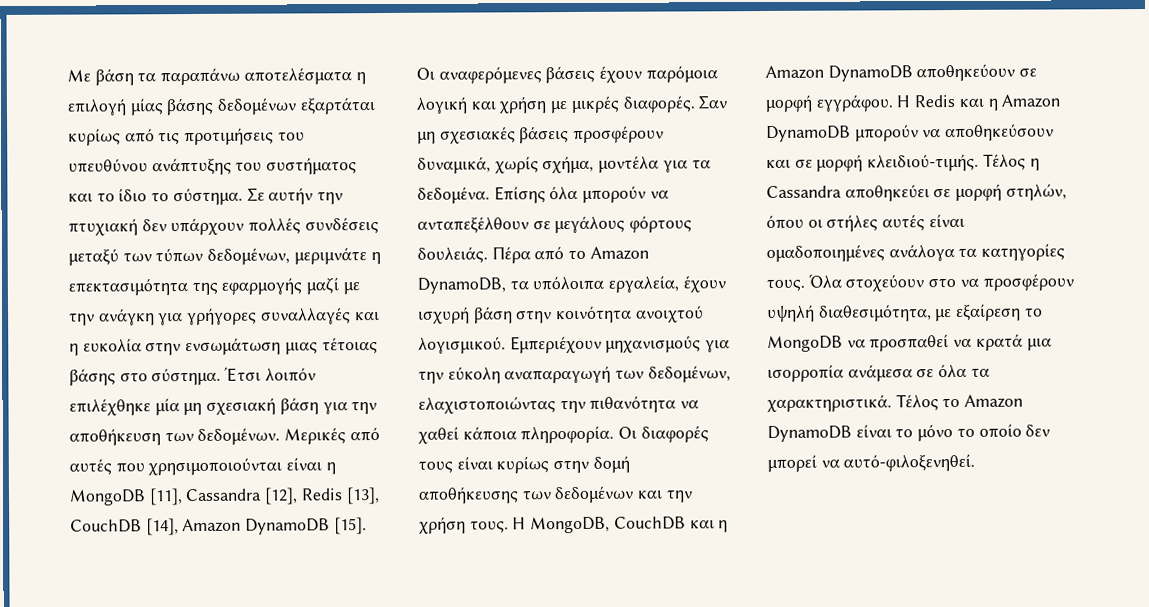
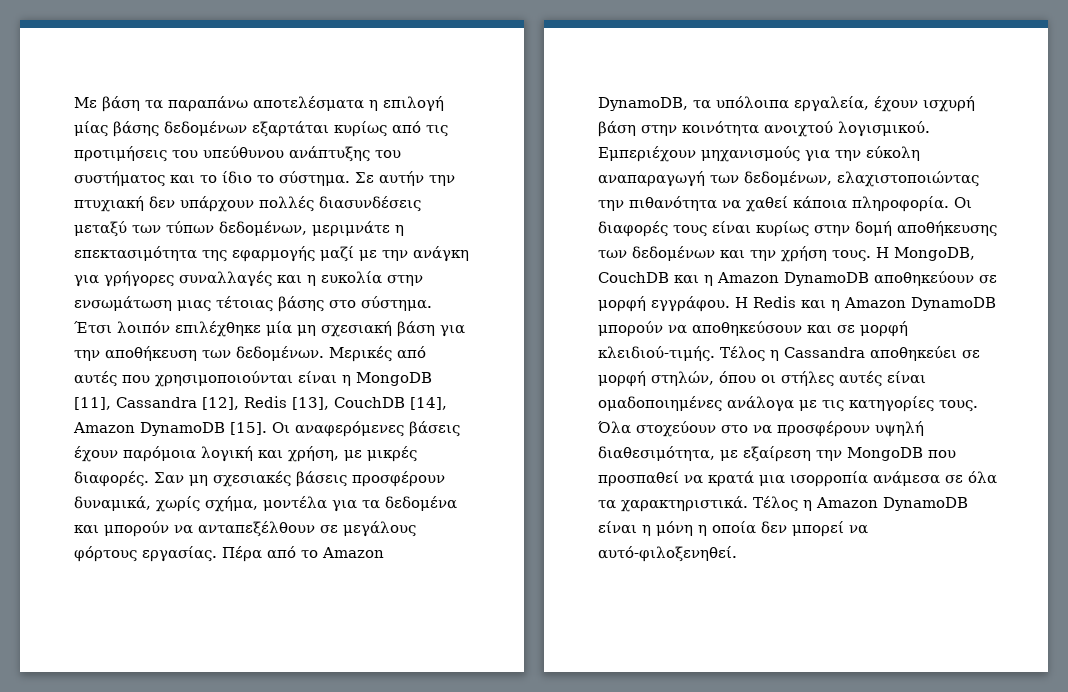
[68,158,148,173] υπευθύνου -> [203,146,284,159] υπεύθυνου
[304,217,379,235] συνδέσεις -> [319,196,421,212] διασυνδέσεις
[499,96,548,114] χρήση -> [288,446,339,462] χρήση,
[417,185,579,204] δεδομένα. Επίσης όλα -> [385,496,457,511] [74,525,99,534] δεδομένα και
[417,246,488,264] δουλειάς. -> [142,546,217,562] εργασίας.
[958,247,978,257] τα -> [799,400,844,412] με τις
[1024,307,1043,317] [767,335,866,352] το MongoDB να -> [816,447,956,461] την MongoDB που
[942,397,961,408] το -> [803,500,812,511] η
[895,423,1022,442] το μόνο το οποίο -> [642,521,756,536] η μόνη η οποία

